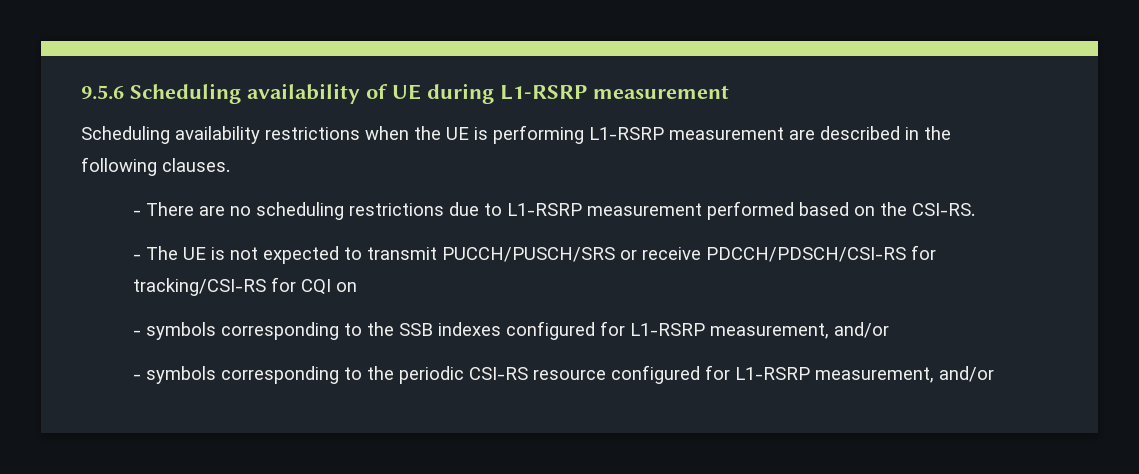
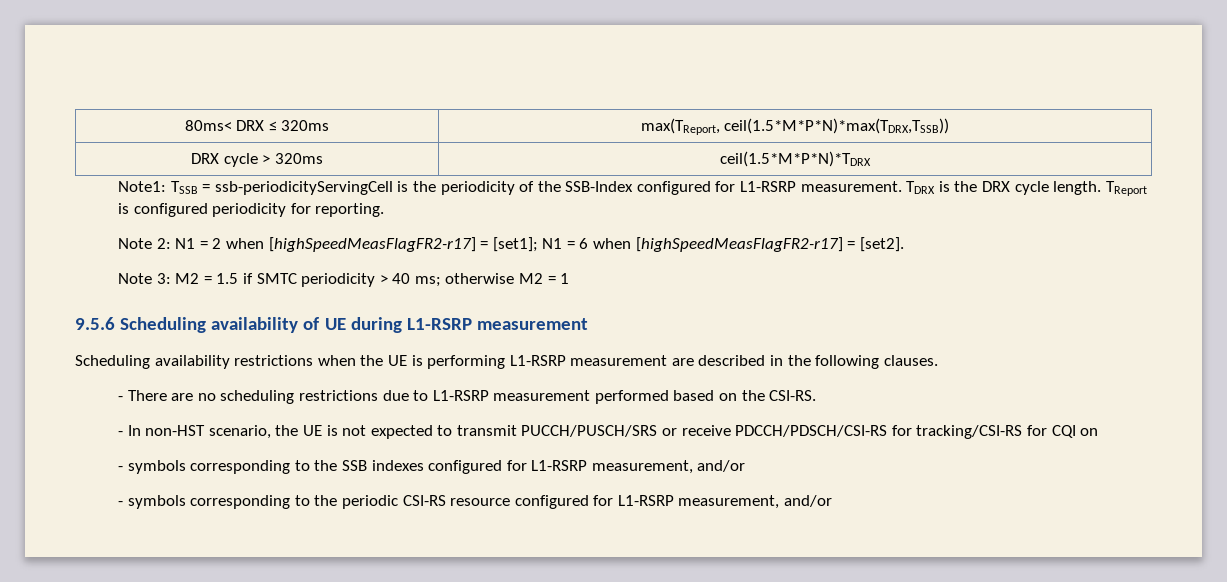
(81, 92) none -> [184,120,330,131] [640,118,950,135] [191,153,323,167] [720,151,871,167] [117,181,1147,196] [117,203,385,217] [117,237,904,252] [117,273,570,287] 80ms< DRX ≤ 320ms | max(TReport, ceil(1.5*M*P*N)*max(TDRX,TSSB)) // DRX cycle > 320ms | ceil(1.5*M*P*N)*TDRX // Note1: TSSB = ssb-periodicityServingCell is the periodicity of the SSB-Index configured for L1-RSRP measurement. TDRX is the DRX cycle length. TReport is configured periodicity for reporting. // Note 2: N1 = 2 when [highSpeedMeasFlagFR2-r17] = [set1]; N1 = 6 when [highSpeedMeasFlagFR2-r17] = [set2]. // Note 3: M2 = 1.5 if SMTC periodicity > 40 ms; otherwise M2 = 1 //
[146,246,179,260] The -> [127,425,299,439] In non-HST scenario, the

